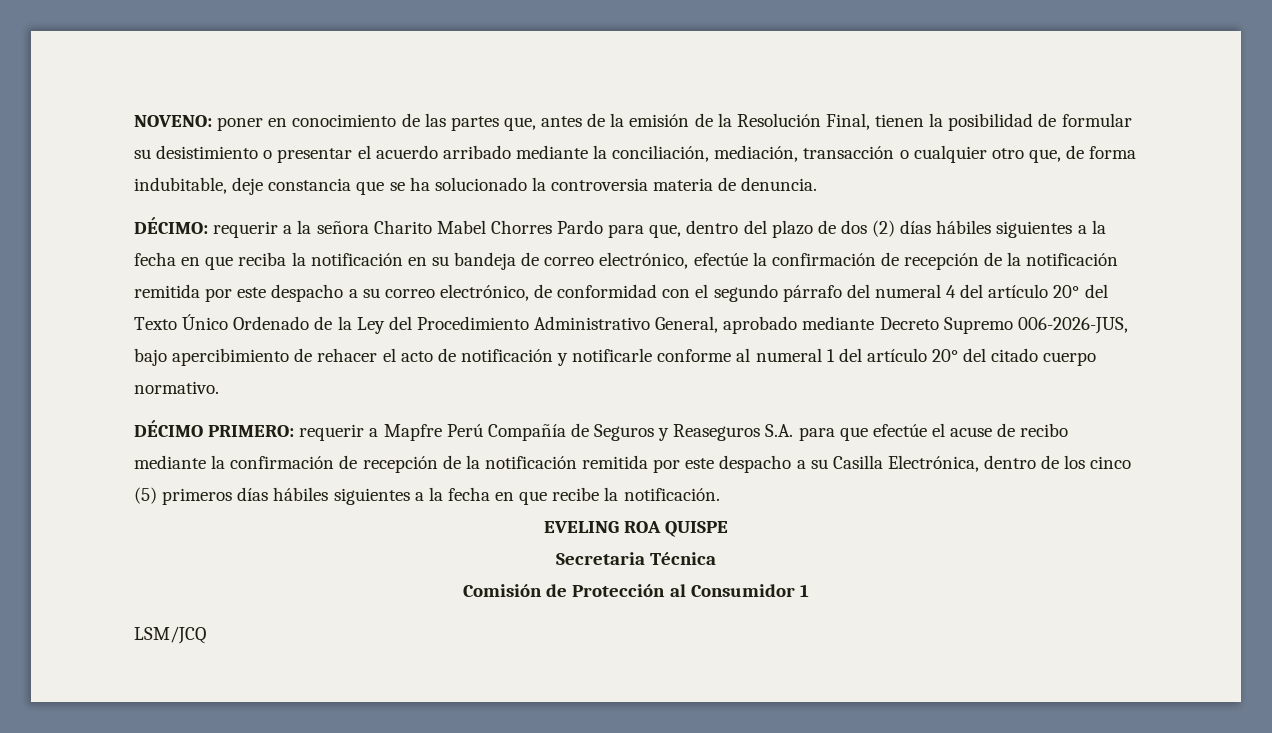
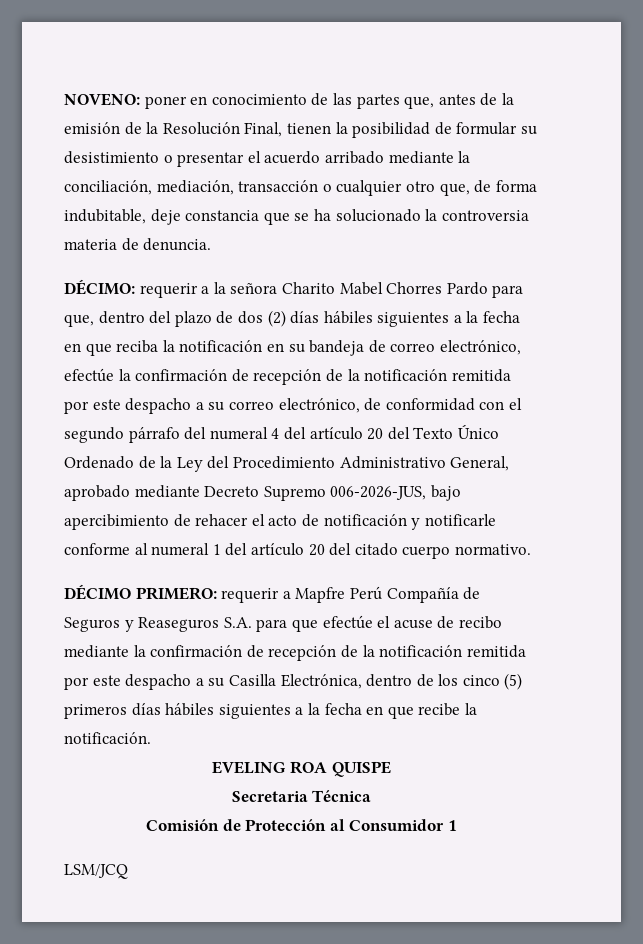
[1053,285,1080,298] 20° -> [367,428,384,440] 20
[932,349,959,362] 20° -> [308,544,325,556] 20

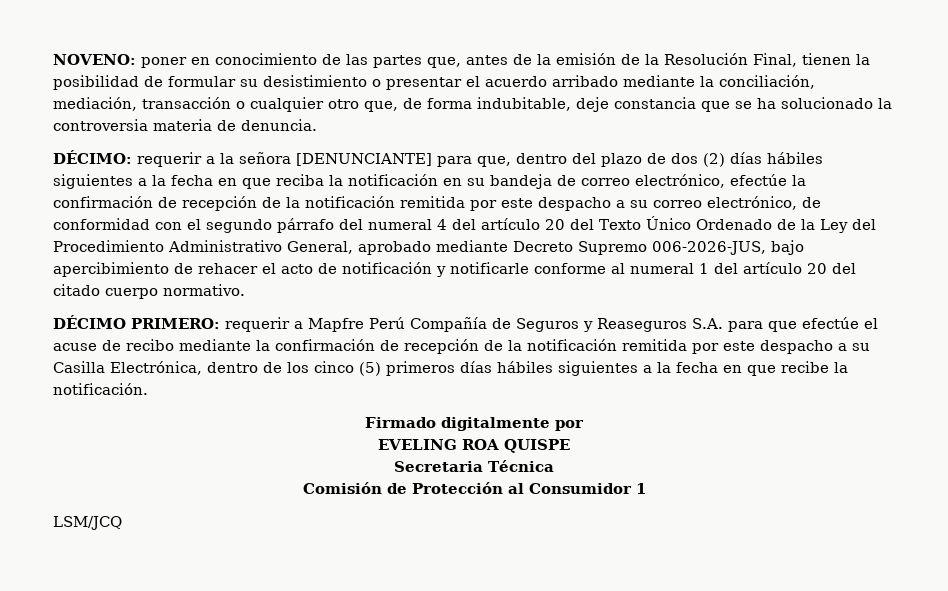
[281,282,488,295] Charito Mabel Chorres Pardo -> [296,153,432,166] [DENUNCIANTE]
(151, 738) none -> [365,417,584,431] // Firmado digitalmente por

